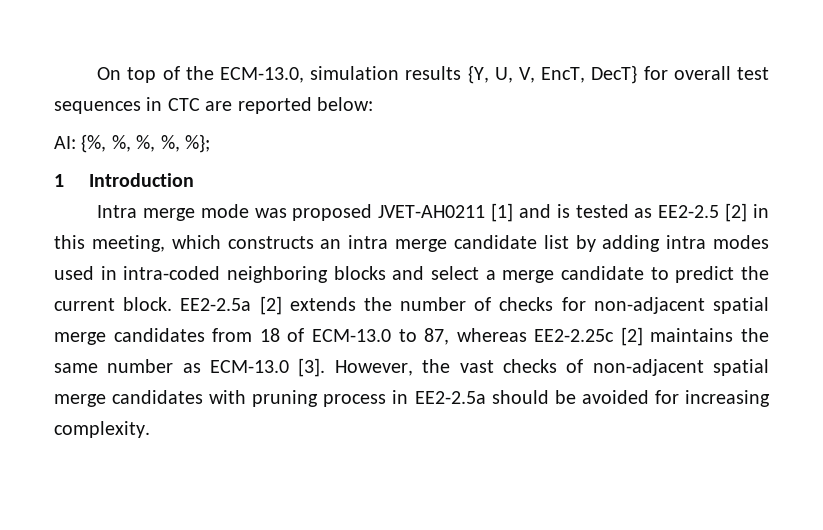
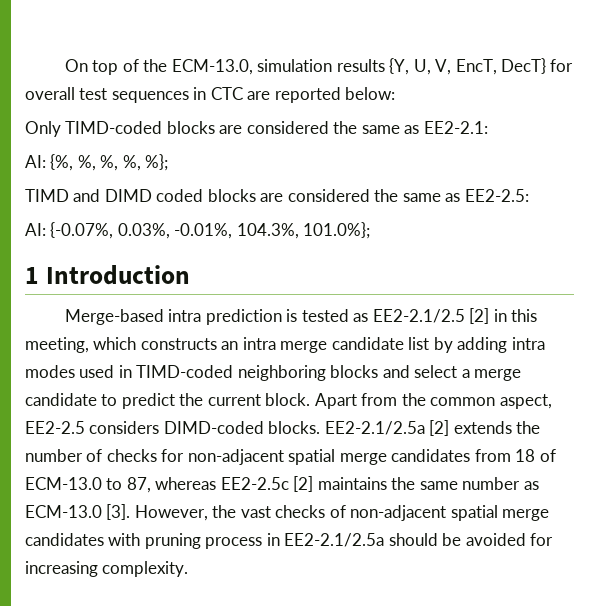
(373, 104) none -> [25,121,488,137] // Only TIMD-coded blocks are considered the same as EE2-2.1:
[54,173,194,187] [97,203,551,222] 1 Introduction // Intra merge mode was proposed JVET-AH0211 [1] and -> [25,189,529,202] [25,222,371,239] [25,265,191,285] [64,309,282,325] TIMD and DIMD coded blocks are considered the same as EE2-2.5: // AI: {-0.07%, 0.03%, -0.01%, 104.3%, 101.0%}; // 1 Introduction // Merge-based intra prediction
[658,205,720,218] EE2-2.5 -> [372,309,465,323] EE2-2.1/2.5
[123,266,221,280] intra-coded -> [136,365,234,378] TIMD-coded
[180,298,252,311] EE2-2.5a -> [314,393,552,409] [25,421,425,435] Apart from the common aspect, EE2-2.5 considers DIMD-coded blocks. EE2-2.1/2.5a
[534,329,615,342] EE2-2.25c -> [220,477,289,490] EE2-2.5c
[414,391,486,404] EE2-2.5a -> [284,533,385,547] EE2-2.1/2.5a

